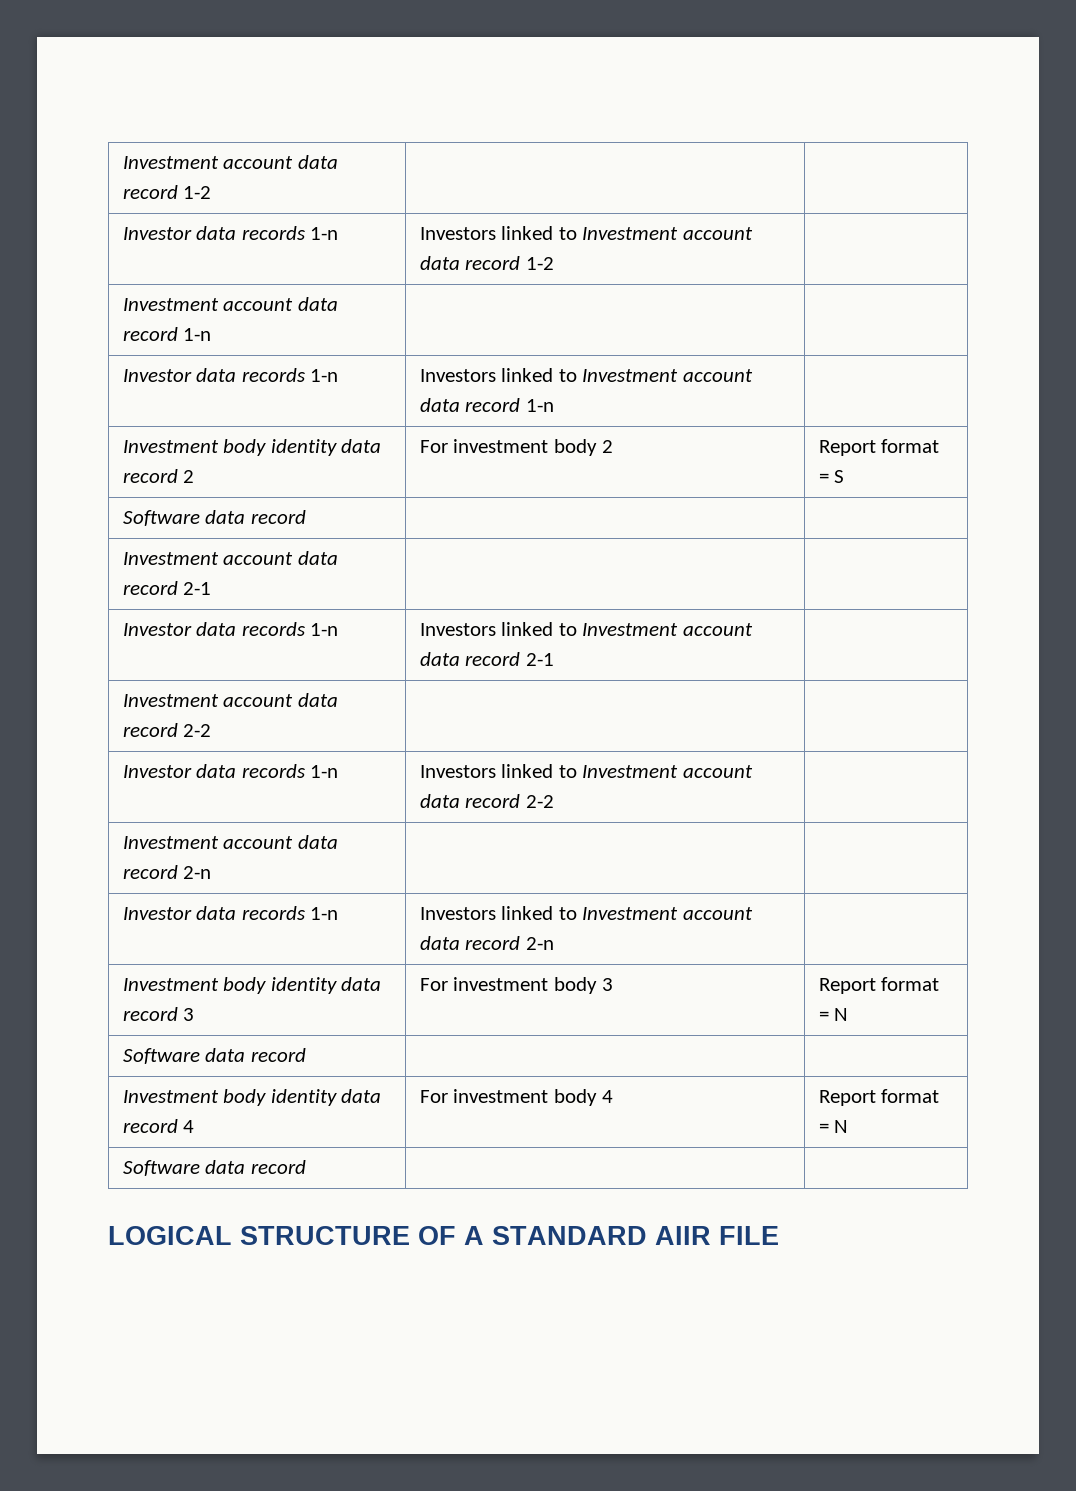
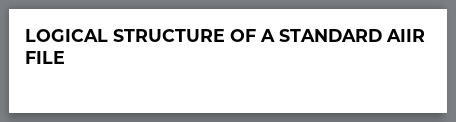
[122,155,338,169] [122,185,212,199] [122,226,339,240] [419,226,753,240] [419,256,554,270] [122,297,338,311] [122,327,212,341] [122,368,339,382] [419,368,753,382] [419,398,554,412] [122,439,382,456] [122,469,195,483] [419,439,614,456] [818,439,940,456] [818,470,845,483] [122,510,306,526] [122,551,338,565] [122,581,212,595] [122,622,339,636] [419,622,753,636] [419,652,554,666] [122,693,338,707] [122,723,212,737] [122,764,339,778] [419,764,753,778] [419,794,554,808] [122,835,338,849] [122,865,212,879] [122,906,339,920] [419,906,753,920] [419,936,554,950] [122,977,382,994] [122,1007,195,1021] [419,977,614,994] [818,977,940,994] [818,1008,849,1021] [122,1048,306,1064] [122,1089,382,1106] [122,1119,195,1133] [419,1089,614,1106] [818,1089,940,1106] [818,1120,849,1133] [122,1160,306,1176] Investment account data record 1-2 | | // Investor data records 1-n | Investors linked to Investment account data record 1-2 | // Investment account data record 1-n | | // Investor data records 1-n | Investors linked to Investment account data record 1-n | // Investment body identity data record 2 | For investment body 2 | Report format = S // Software data record | | // Investment account data record 2-1 | | // Investor data records 1-n | Investors linked to Investment account data record 2-1 | // Investment account data record 2-2 | | // Investor data records 1-n | Investors linked to Investment account data record 2-2 | // Investment account data record 2-n | | // Investor data records 1-n | Investors linked to Investment account data record 2-n | // Investment body identity data record 3 | For investment body 3 | Report format = N // Software data record | | // Investment body identity data record 4 | For investment body 4 | Report format = N // Software data record | | // -> (25, 35) none

